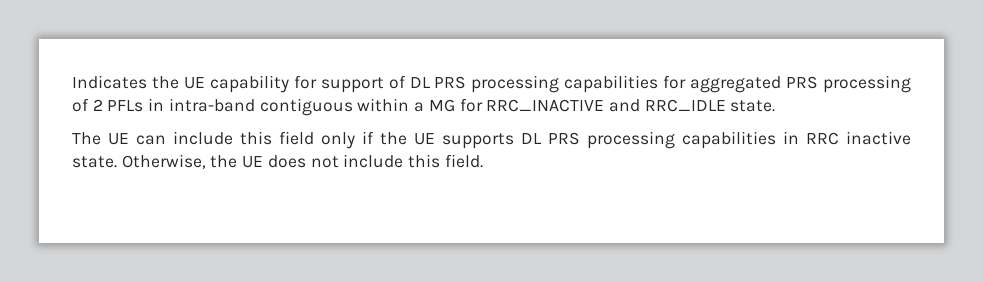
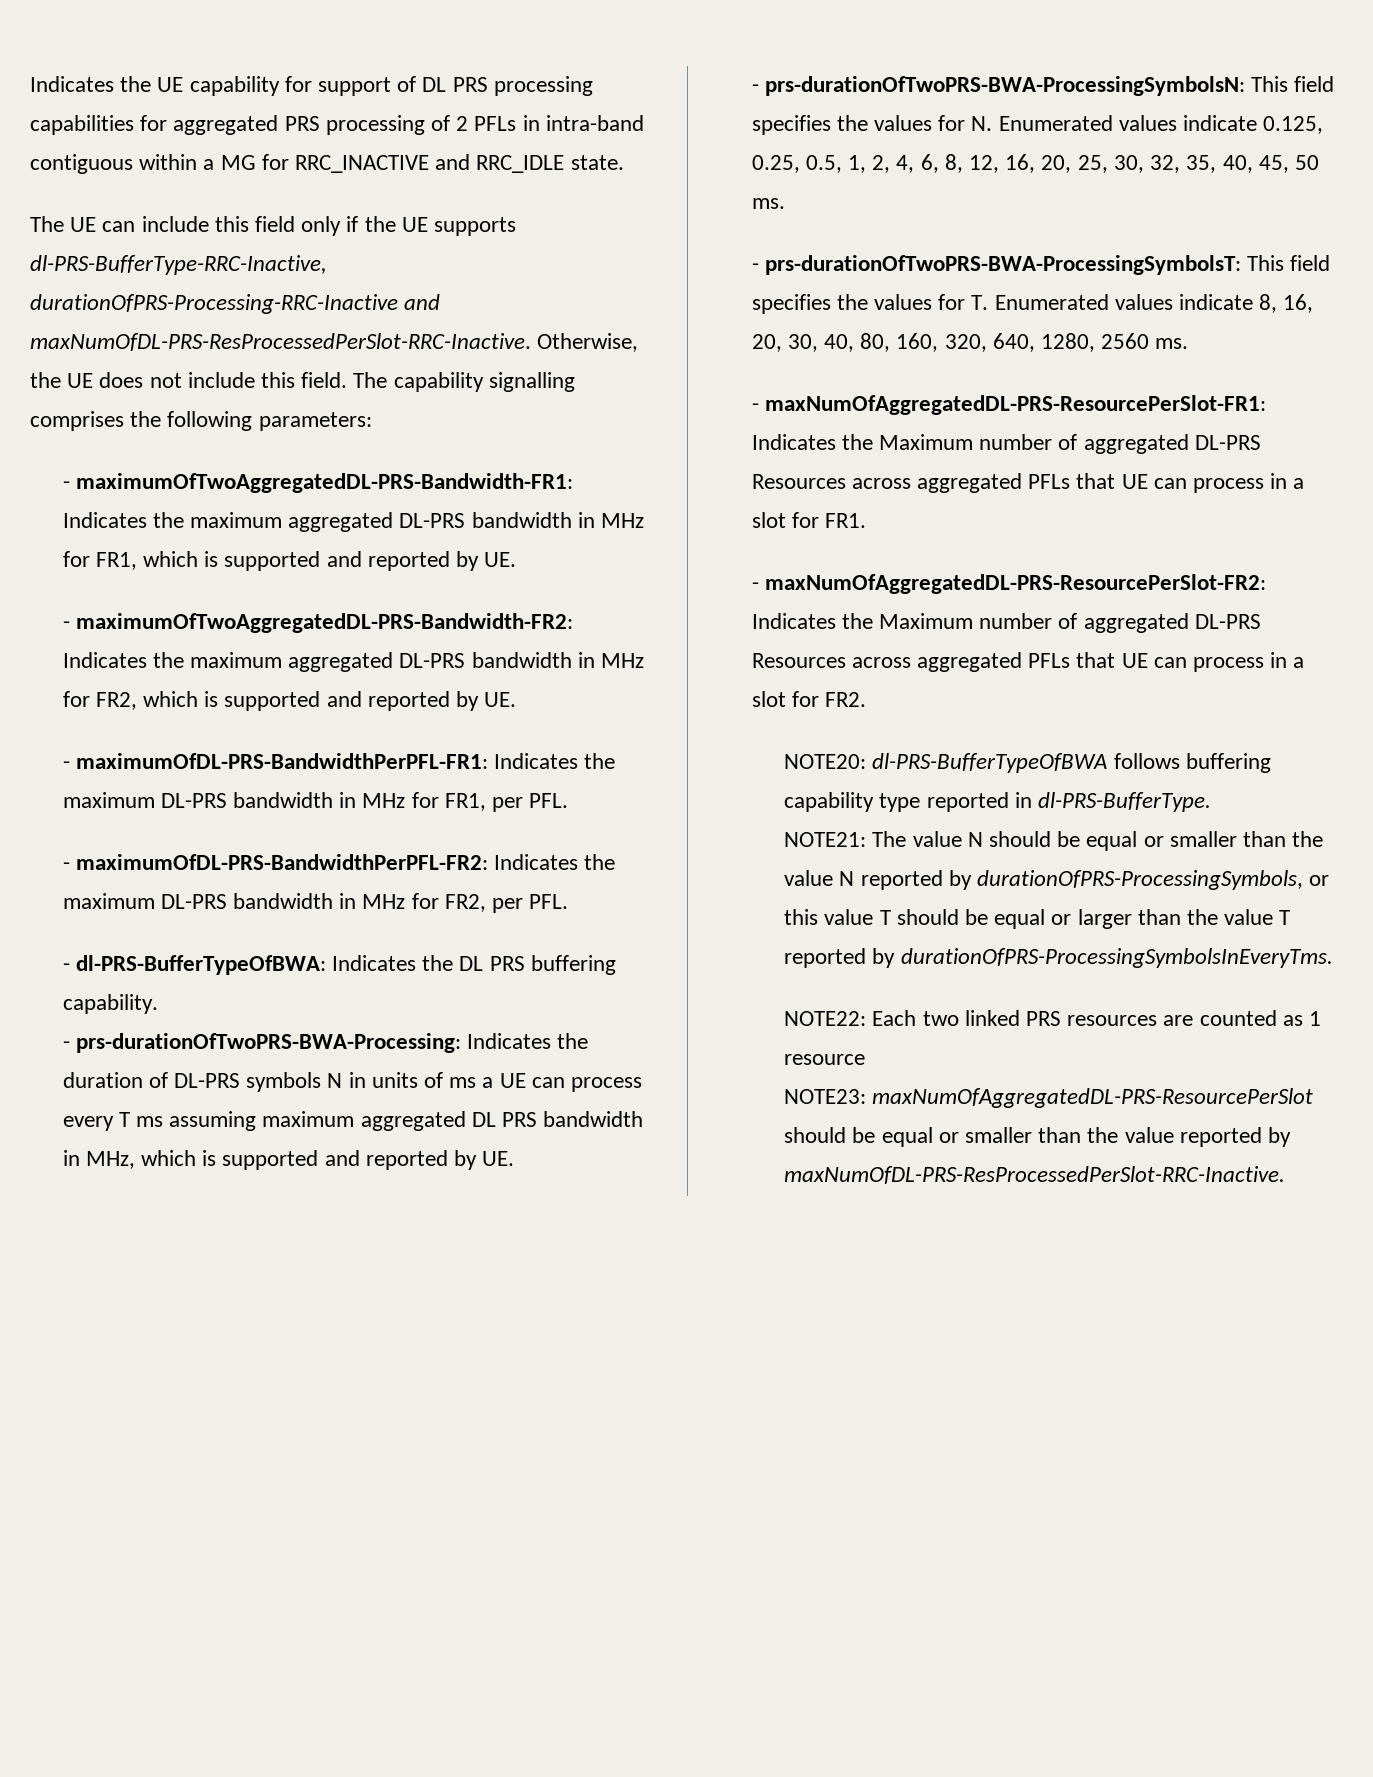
[521,131,911,149] [72,156,117,168] DL PRS processing capabilities in RRC inactive state. -> [30,255,327,275] [30,294,441,314] [30,333,531,351] dl-PRS-BufferType-RRC-Inactive, durationOfPRS-Processing-RRC-Inactive and maxNumOfDL-PRS-ResProcessedPerSlot-RRC-Inactive.
(483, 161) none -> [353,372,575,392] [30,411,372,431] [62,473,573,493] [62,512,645,532] [62,551,517,571] [62,613,573,633] [62,652,645,672] [62,691,517,711] [62,753,616,769] [62,792,569,812] [62,854,616,870] [62,893,569,913] [62,955,616,975] [62,994,158,1014] [62,1033,589,1053] [62,1072,643,1092] [62,1111,644,1131] [62,1150,515,1170] [751,76,1335,96] [751,115,1324,135] [751,154,1319,173] [751,198,785,209] [751,255,1331,275] [751,294,1314,314] [751,333,1189,352] [751,395,1266,415] [751,434,1261,454] [751,473,1305,493] [751,512,867,528] [751,574,1266,594] [751,613,1261,633] [751,652,1305,672] [751,691,867,707] [784,753,1271,773] [784,792,1212,812] [784,831,1324,851] [784,870,1330,890] [784,909,1291,929] [784,948,1333,968] [784,1010,1322,1026] [784,1054,866,1065] [784,1088,1314,1108] [784,1127,1292,1147] [784,1166,1286,1184] The capability signalling comprises the following parameters: // - maximumOfTwoAggregatedDL-PRS-Bandwidth-FR1: Indicates the maximum aggregated DL-PRS bandwidth in MHz for FR1, which is supported and reported by UE. // - maximumOfTwoAggregatedDL-PRS-Bandwidth-FR2: Indicates the maximum aggregated DL-PRS bandwidth in MHz for FR2, which is supported and reported by UE. // - maximumOfDL-PRS-BandwidthPerPFL-FR1: Indicates the maximum DL-PRS bandwidth in MHz for FR1, per PFL. // - maximumOfDL-PRS-BandwidthPerPFL-FR2: Indicates the maximum DL-PRS bandwidth in MHz for FR2, per PFL. // - dl-PRS-BufferTypeOfBWA: Indicates the DL PRS buffering capability. // - prs-durationOfTwoPRS-BWA-Processing: Indicates the duration of DL-PRS symbols N in units of ms a UE can process every T ms assuming maximum aggregated DL PRS bandwidth in MHz, which is supported and reported by UE. // - prs-durationOfTwoPRS-BWA-ProcessingSymbolsN: This field specifies the values for N. Enumerated values indicate 0.125, 0.25, 0.5, 1, 2, 4, 6, 8, 12, 16, 20, 25, 30, 32, 35, 40, 45, 50 ms. // - prs-durationOfTwoPRS-BWA-ProcessingSymbolsT: This field specifies the values for T. Enumerated values indicate 8, 16, 20, 30, 40, 80, 160, 320, 640, 1280, 2560 ms. // - maxNumOfAggregatedDL-PRS-ResourcePerSlot-FR1: Indicates the Maximum number of aggregated DL-PRS Resources across aggregated PFLs that UE can process in a slot for FR1. // - maxNumOfAggregatedDL-PRS-ResourcePerSlot-FR2: Indicates the Maximum number of aggregated DL-PRS Resources across aggregated PFLs that UE can process in a slot for FR2. // NOTE20: dl-PRS-BufferTypeOfBWA follows buffering capability type reported in dl-PRS-BufferType. // NOTE21: The value N should be equal or smaller than the value N reported by durationOfPRS-ProcessingSymbols, or this value T should be equal or larger than the value T reported by durationOfPRS-ProcessingSymbolsInEveryTms. // NOTE22: Each two linked PRS resources are counted as 1 resource // NOTE23: maxNumOfAggregatedDL-PRS-ResourcePerSlot should be equal or smaller than the value reported by maxNumOfDL-PRS-ResProcessedPerSlot-RRC-Inactive.

